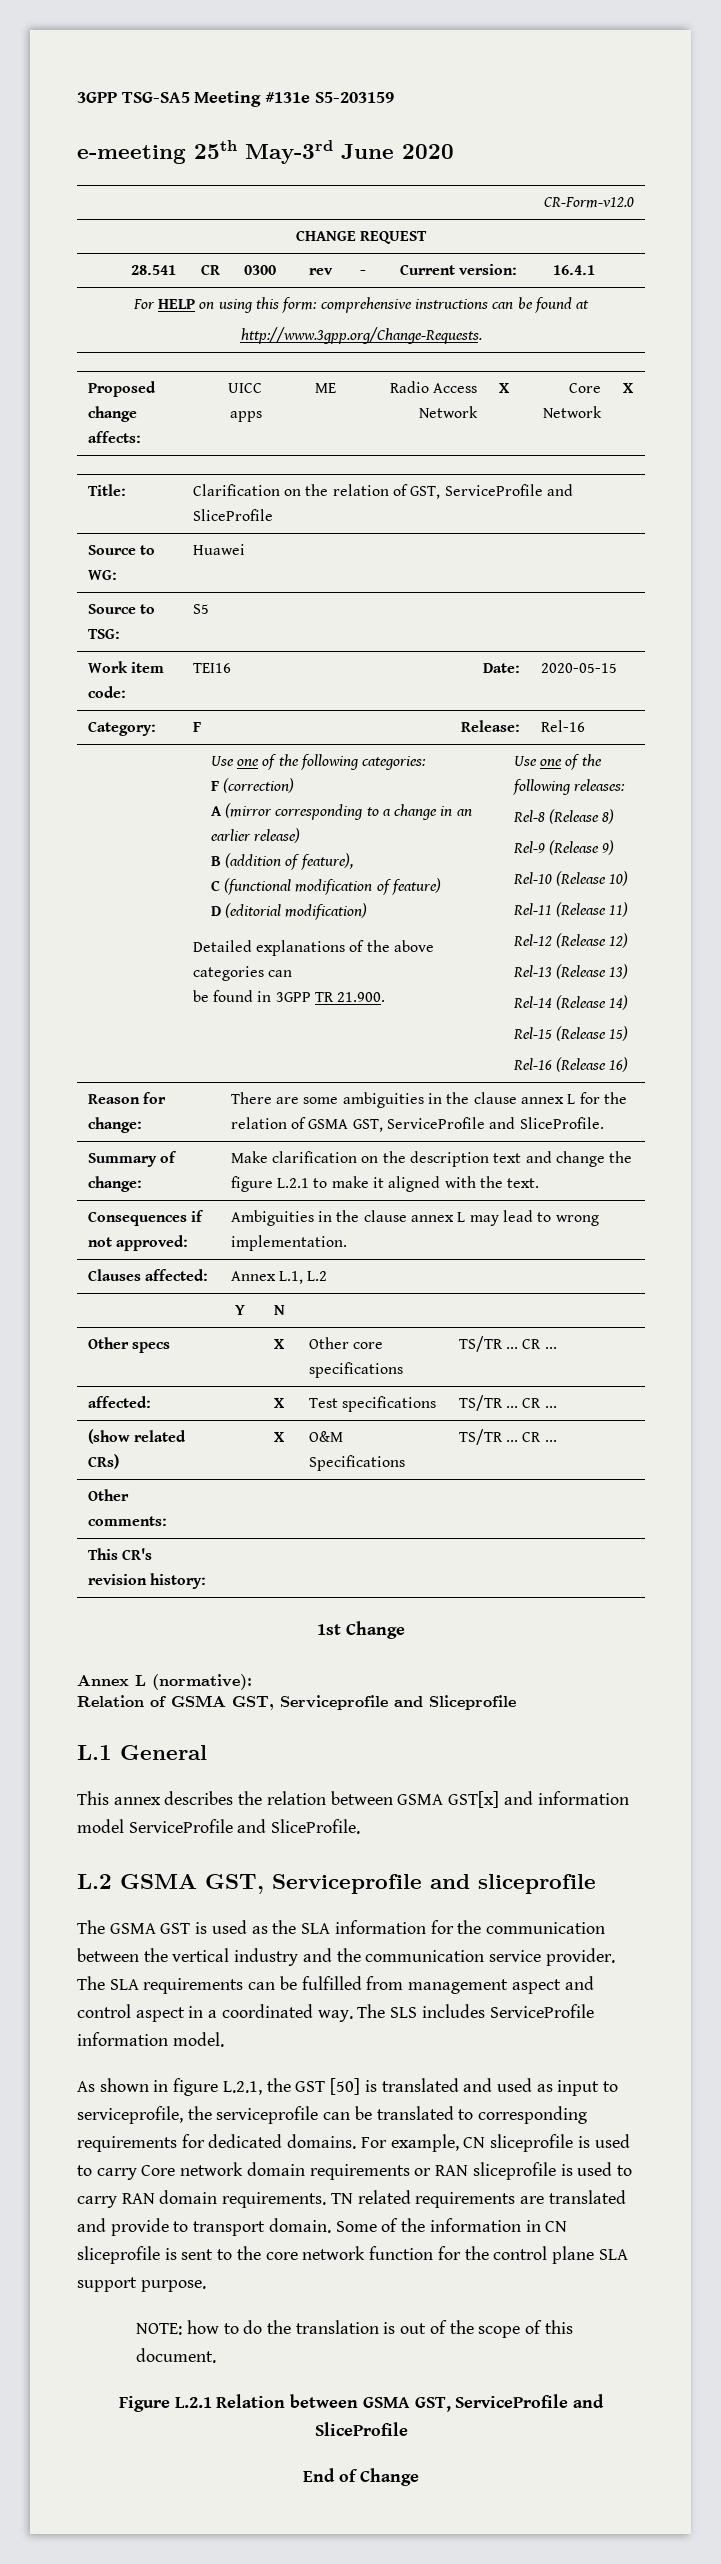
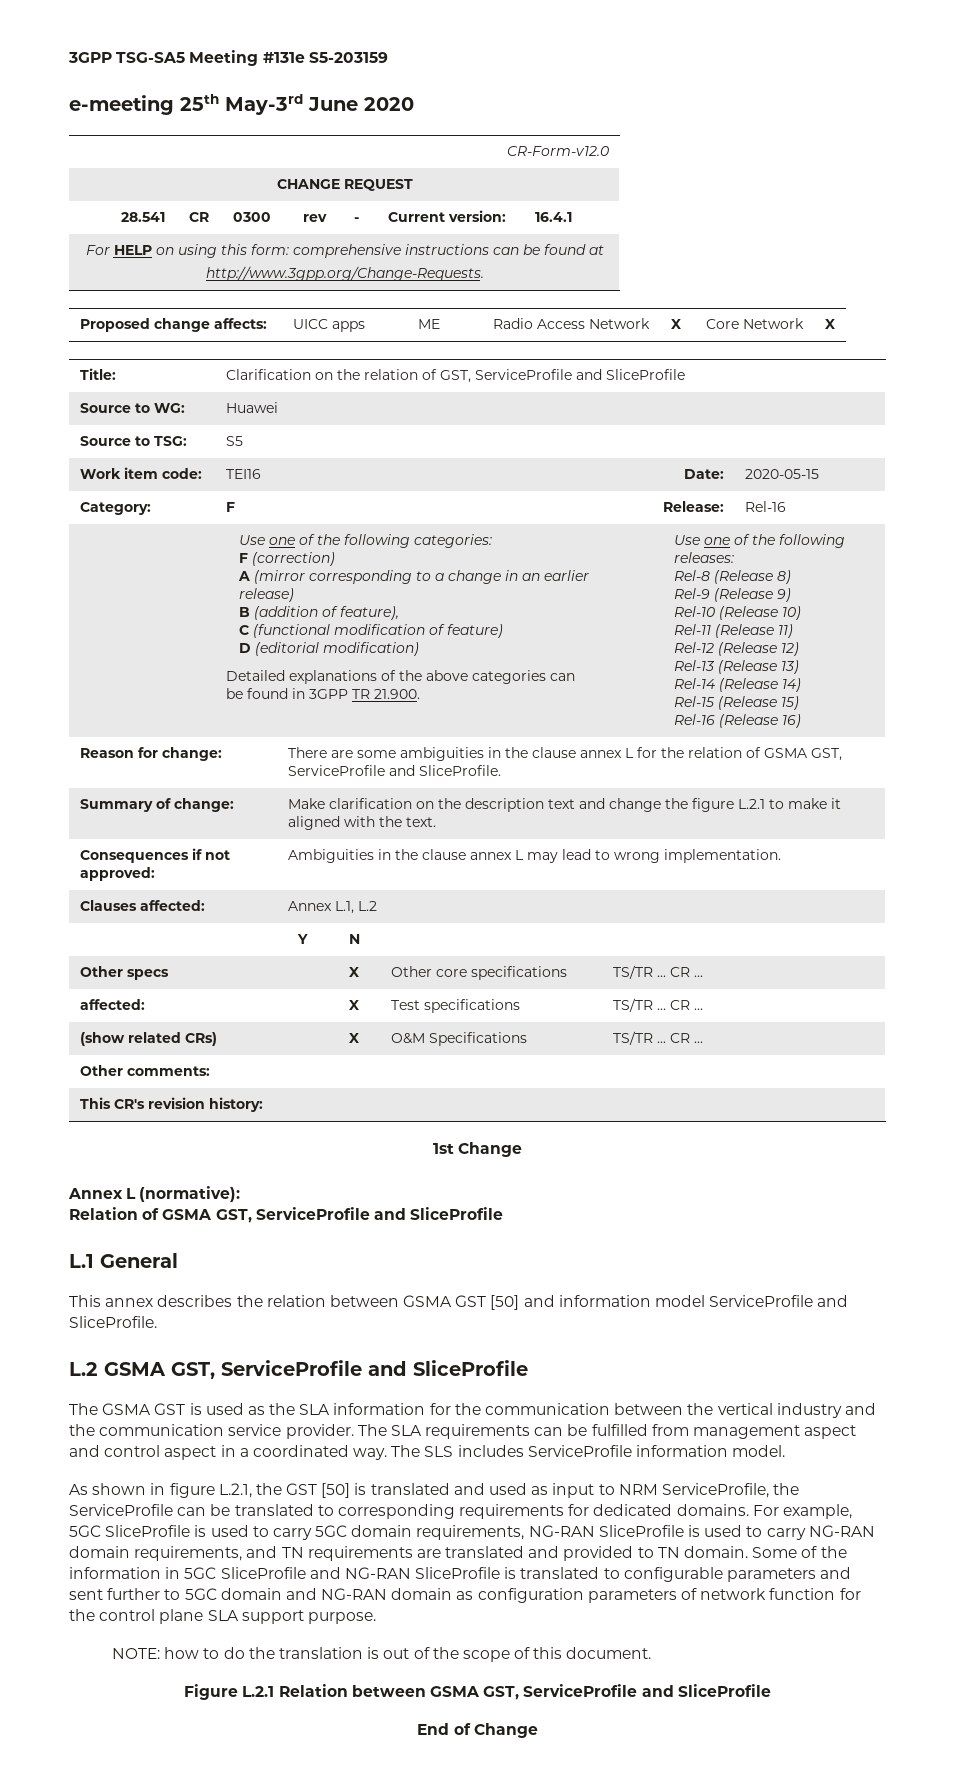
[280,1695,516,1710] Serviceprofile and Sliceprofile -> [255,1207,504,1220] ServiceProfile and SliceProfile
[448,1791,500,1808] GST[x] -> [455,1295,520,1310] GST [50]
[272,1874,596,1894] Serviceprofile and sliceprofile -> [221,1360,528,1376] ServiceProfile and SliceProfile
[77,2106,319,2124] serviceprofile, the serviceprofile -> [618,1483,800,1498] [69,1504,173,1516] NRM ServiceProfile, the ServiceProfile
[463,2134,630,2152] [77,2162,632,2180] [77,2190,411,2208] CN sliceprofile is used to carry Core network domain requirements or RAN sliceprofile is used to carry RAN domain requirements. TN related -> [69,1525,875,1540] [69,1546,304,1561] 5GC SliceProfile is used to carry 5GC domain requirements, NG-RAN SliceProfile is used to carry NG-RAN domain requirements, and TN
[110,2218,266,2236] provide to transport -> [563,1546,680,1561] provided to TN
[545,2221,568,2232] [77,2246,298,2264] CN sliceprofile is sent to the core -> [184,1567,852,1582] [69,1588,698,1603] 5GC SliceProfile and NG-RAN SliceProfile is translated to configurable parameters and sent further to 5GC domain and NG-RAN domain as configuration parameters of

